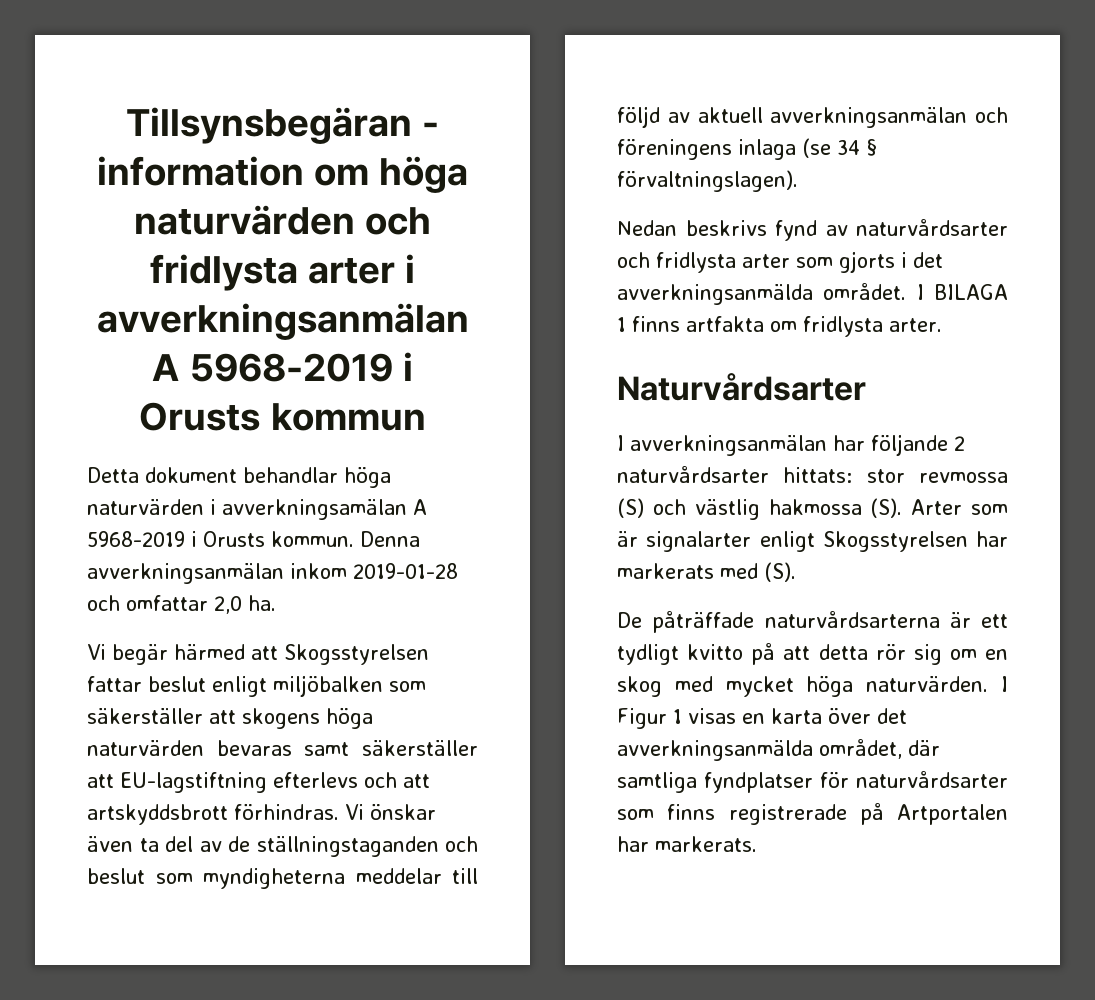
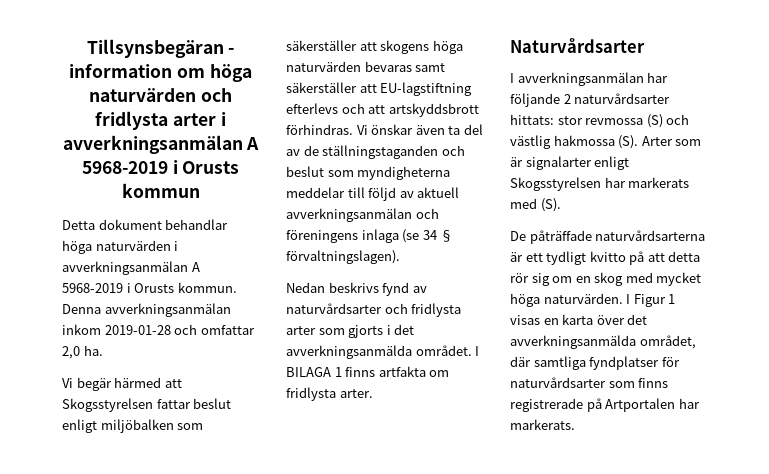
[222,499,407,520] avverkningsamälan -> [62,261,188,275] avverkningsanmälan

